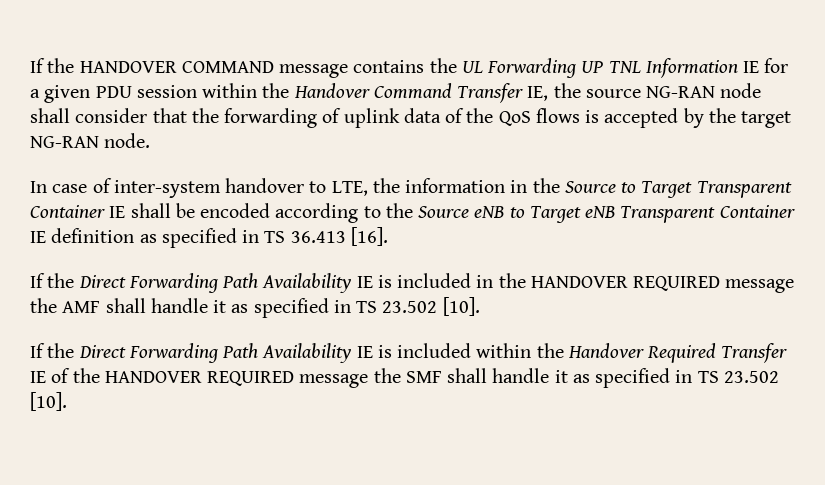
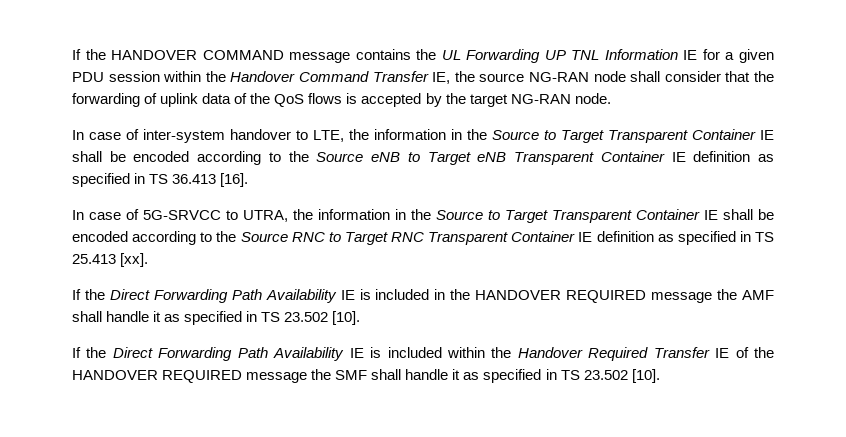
(388, 236) none -> [72,209,774,223] [72,231,774,245] [72,253,149,267] // In case of 5G-SRVCC to UTRA, the information in the Source to Target Transparent Container IE shall be encoded according to the Source RNC to Target RNC Transparent Container IE definition as specified in TS 25.413 [xx].

